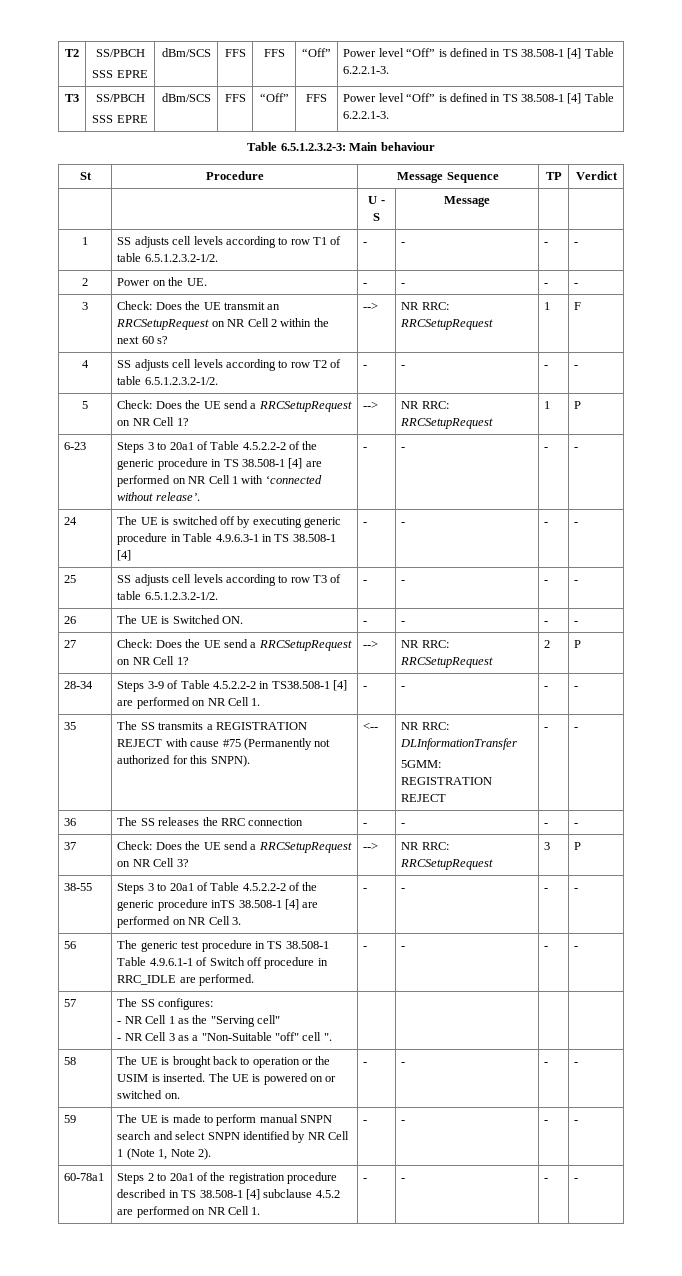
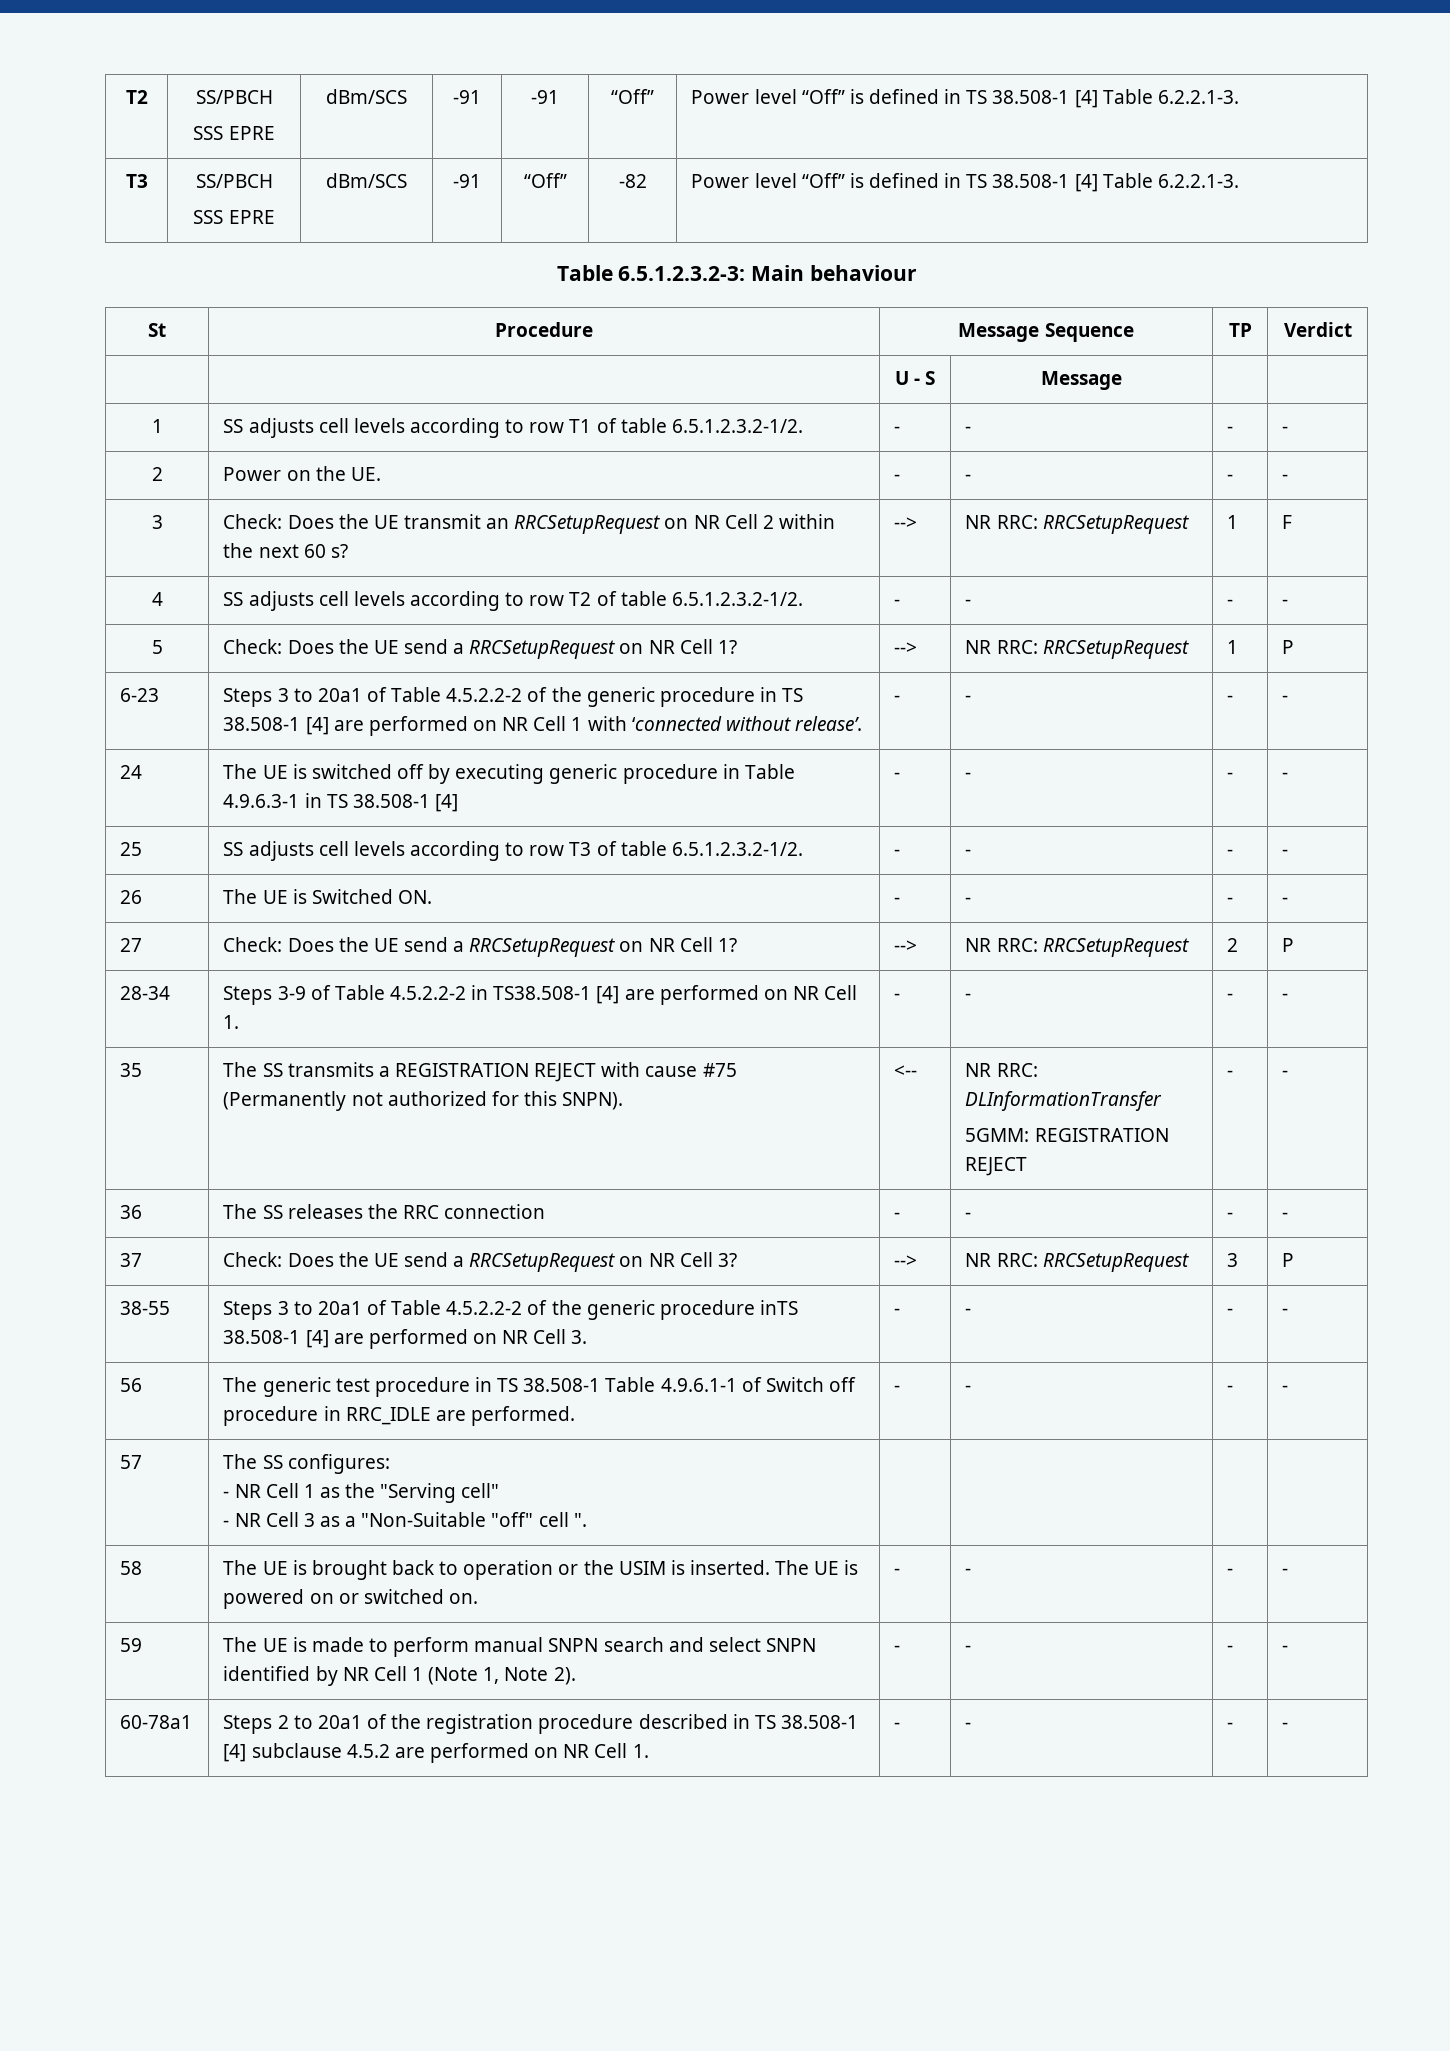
[224,49,246,57] [263,49,285,57] FFS | FFS -> [453,90,481,104] [531,90,559,104] -91 | -91
[224,94,246,102] [259,93,289,102] [306,94,327,102] FFS | “Off” | FFS -> [453,174,481,188] [523,173,567,188] [618,174,647,188] -91 | “Off” | -82

